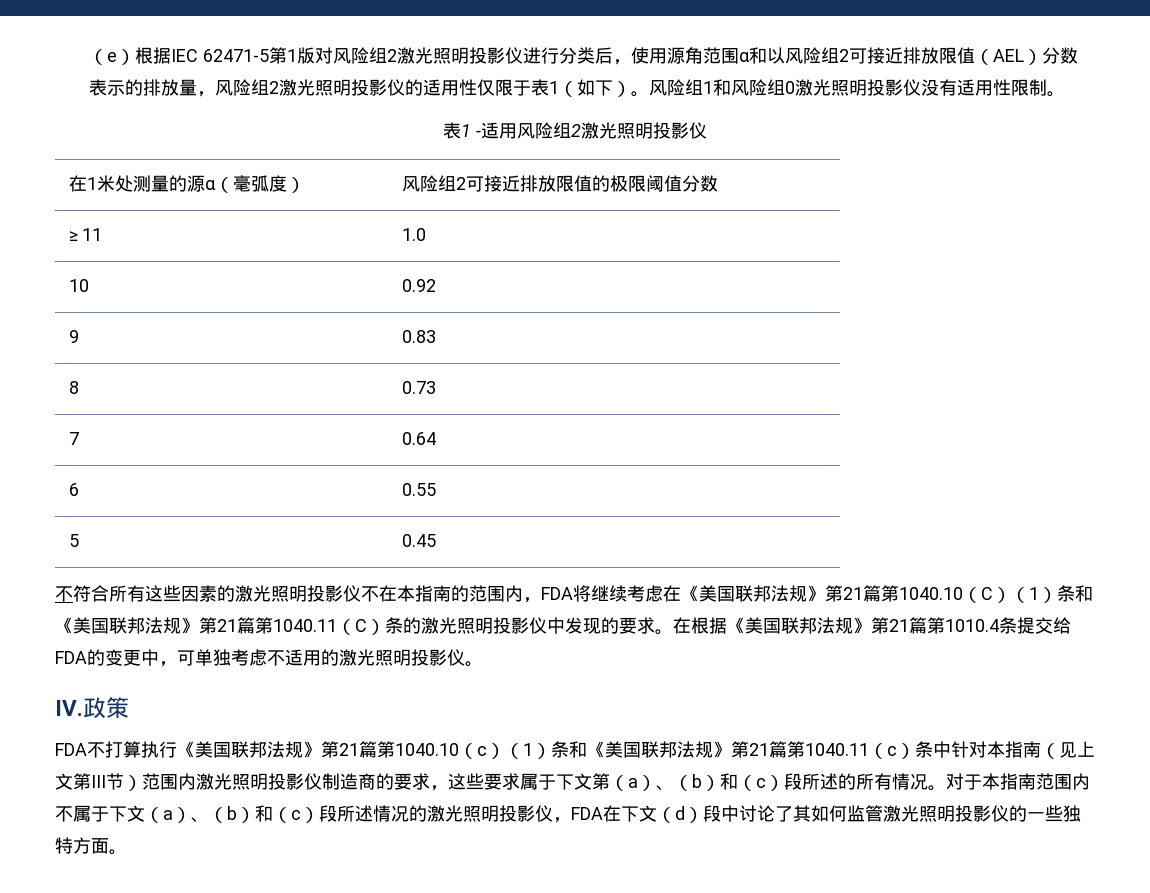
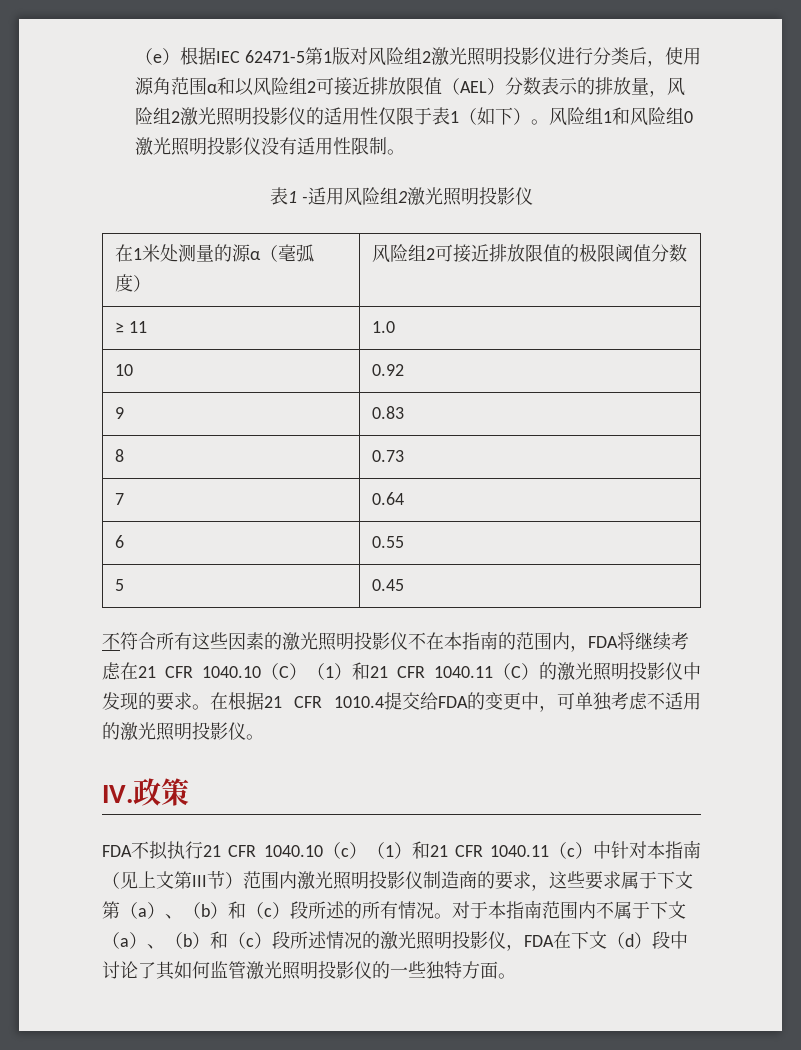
[681,585,899,602] 《美国联邦法规》第21篇第 -> [138,666,193,678] 21 CFR
[1057,585,1093,602] [55,617,273,634] 条和《美国联邦法规》第21篇第 -> [352,662,425,680] 和21 CFR
[385,617,403,634] 条 -> (539, 671) none
[727,617,1017,634] 《美国联邦法规》第21篇第1010.4条 -> [264,696,384,708] 21 CFR 1010.4
[105,741,395,758] 打算执行《美国联邦法规》第21篇第 -> [149,841,257,860] 拟执行21 CFR
[551,741,805,758] 条和《美国联邦法规》第21篇第 -> [411,841,483,859] 和21 CFR
[915,741,933,758] 条 -> (593, 850) none

